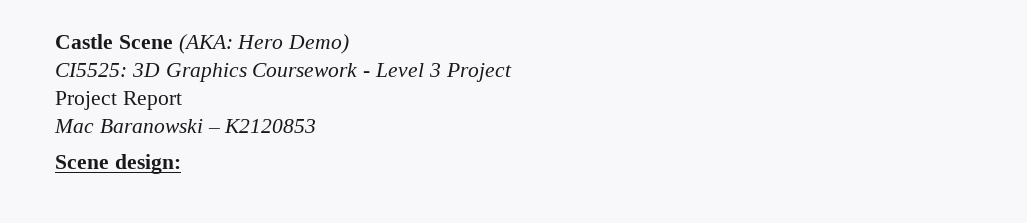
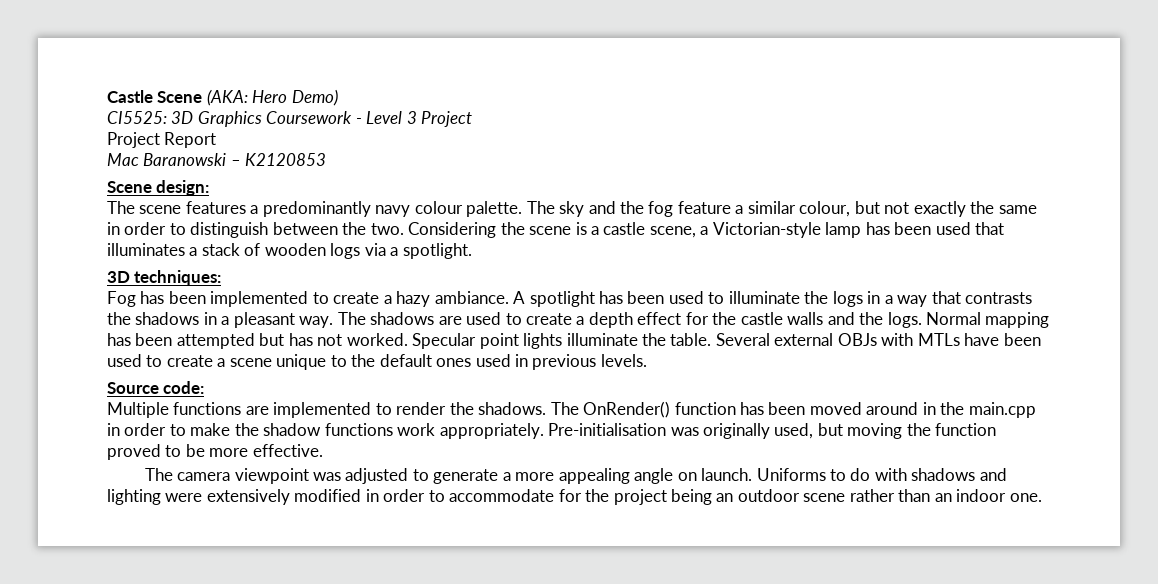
(181, 164) none -> [107,201,1037,217] [107,222,1005,238] [107,243,472,259] [107,270,222,286] [107,291,1033,307] [107,312,1050,328] [107,333,1041,349] [107,354,647,370] [107,381,205,394] [107,401,1036,418] [107,423,997,439] [107,444,323,460] [144,468,1007,484] [107,489,1042,505] // The scene features a predominantly navy colour palette. The sky and the fog feature a similar colour, but not exactly the same in order to distinguish between the two. Considering the scene is a castle scene, a Victorian-style lamp has been used that illuminates a stack of wooden logs via a spotlight. // 3D techniques: // Fog has been implemented to create a hazy ambiance. A spotlight has been used to illuminate the logs in a way that contrasts the shadows in a pleasant way. The shadows are used to create a depth effect for the castle walls and the logs. Normal mapping has been attempted but has not worked. Specular point lights illuminate the table. Several external OBJs with MTLs have been used to create a scene unique to the default ones used in previous levels. // Source code: // Multiple functions are implemented to render the shadows. The OnRender() function has been moved around in the main.cpp in order to make the shadow functions work appropriately. Pre-initialisation was originally used, but moving the function proved to be more effective. // The camera viewpoint was adjusted to generate a more appealing angle on launch. Uniforms to do with shadows and lighting were extensively modified in order to accommodate for the project being an outdoor scene rather than an indoor one.

